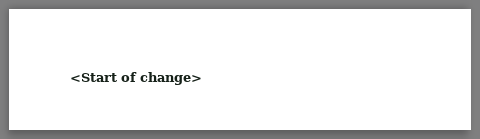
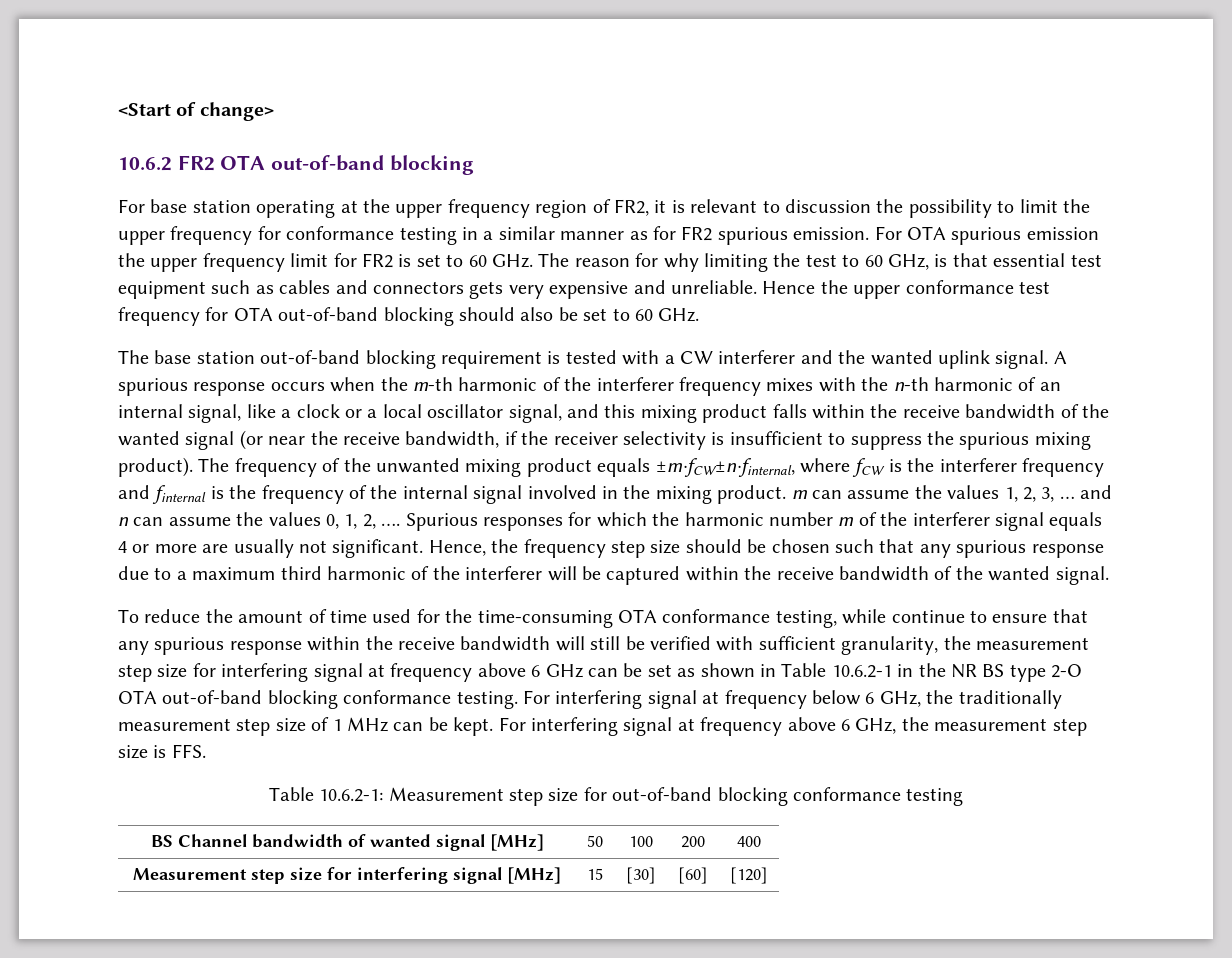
(202, 78) none -> [118,155,474,175] [118,199,1090,218] [118,226,1099,245] [118,253,1102,272] [118,280,1050,299] [118,307,700,326] [118,350,1067,369] [118,377,1061,396] [118,404,1109,423] [118,430,1091,450] [118,457,1104,477] [118,485,1113,504] [118,512,1103,531] [118,539,1104,558] [118,566,1109,585] [118,609,1088,628] [118,636,1089,655] [118,663,1083,682] [118,690,1062,709] [118,717,1087,736] [118,744,206,759] [268,787,964,806] [150,834,544,851] [587,835,603,847] [628,836,653,847] [680,836,705,848] [736,836,761,847] [133,867,561,884] [587,868,603,880] [625,867,656,884] [677,867,708,884] [729,867,768,884] // 10.6.2 FR2 OTA out-of-band blocking // For base station operating at the upper frequency region of FR2, it is relevant to discussion the possibility to limit the upper frequency for conformance testing in a similar manner as for FR2 spurious emission. For OTA spurious emission the upper frequency limit for FR2 is set to 60 GHz. The reason for why limiting the test to 60 GHz, is that essential test equipment such as cables and connectors gets very expensive and unreliable. Hence the upper conformance test frequency for OTA out-of-band blocking should also be set to 60 GHz. // The base station out-of-band blocking requirement is tested with a CW interferer and the wanted uplink signal. A spurious response occurs when the m-th harmonic of the interferer frequency mixes with the n-th harmonic of an internal signal, like a clock or a local oscillator signal, and this mixing product falls within the receive bandwidth of the wanted signal (or near the receive bandwidth, if the receiver selectivity is insufficient to suppress the spurious mixing product). The frequency of the unwanted mixing product equals ±m·fCW±n·finternal, where fCW is the interferer frequency and finternal is the frequency of the internal signal involved in the mixing product. m can assume the values 1, 2, 3, … and n can assume the values 0, 1, 2, …. Spurious responses for which the harmonic number m of the interferer signal equals 4 or more are usually not significant. Hence, the frequency step size should be chosen such that any spurious response due to a maximum third harmonic of the interferer will be captured within the receive bandwidth of the wanted signal. // To reduce the amount of time used for the time-consuming OTA conformance testing, while continue to ensure that any spurious response within the receive bandwidth will still be verified with sufficient granularity, the measurement step size for interfering signal at frequency above 6 GHz can be set as shown in Table 10.6.2-1 in the NR BS type 2-O OTA out-of-band blocking conformance testing. For interfering signal at frequency below 6 GHz, the traditionally measurement step size of 1 MHz can be kept. For interfering signal at frequency above 6 GHz, the measurement step size is FFS. // Table 10.6.2-1: Measurement step size for out-of-band blocking conformance testing // BS Channel bandwidth of wanted signal [MHz] | 50 | 100 | 200 | 400 // Measurement step size for interfering signal [MHz] | 15 | [30] | [60] | [120]

